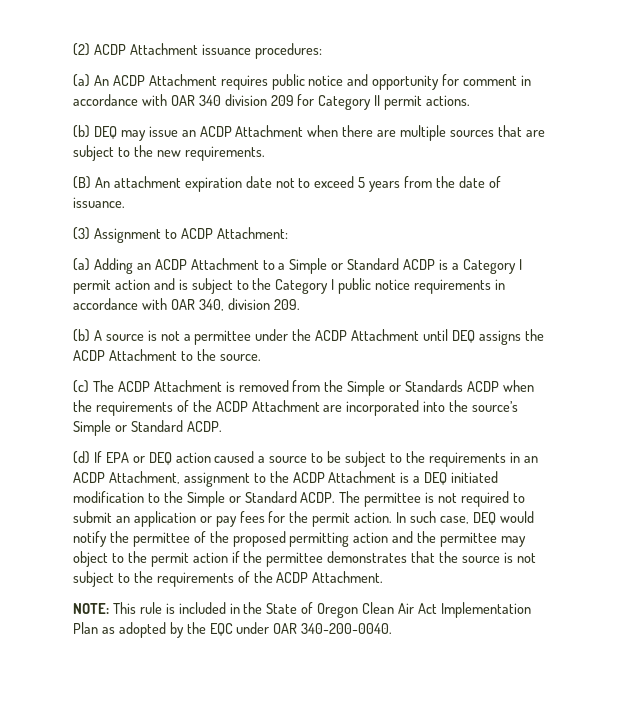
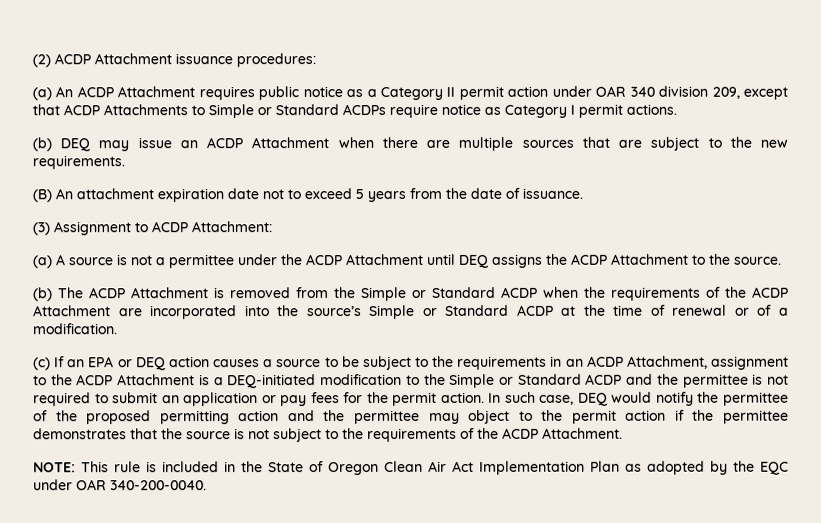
[347,74,532,90] [73,94,381,110] and opportunity for comment in accordance with OAR 340 division 209 for Category II -> [346,85,789,101] [32,103,575,119] as a Category II permit action under OAR 340 division 209, except that ACDP Attachments to Simple or Standard ACDPs require notice as Category I
[93,258,522,274] [73,278,505,294] [73,298,300,311] [73,329,90,342] Adding an ACDP Attachment to a Simple or Standard ACDP is a Category I permit action and is subject to the Category I public notice requirements in accordance with OAR 340, division 209. // (b) -> (53, 262) none
[73,380,89,393] (c) -> [33,287,53,302] (b)
[405,380,464,392] Standards -> [432,286,496,298] Standard
[186,421,222,432] [73,451,102,464] ACDP. // (d) If -> [516,304,789,316] [33,323,118,335] [33,356,86,371] ACDP at the time of renewal or of a modification. // (c) If an
[214,451,255,463] caused -> [213,359,261,368] causes
[424,471,499,485] DEQ initiated -> [227,374,317,389] DEQ-initiated
[300,491,361,503] ACDP. The -> [585,373,679,385] ACDP and the

